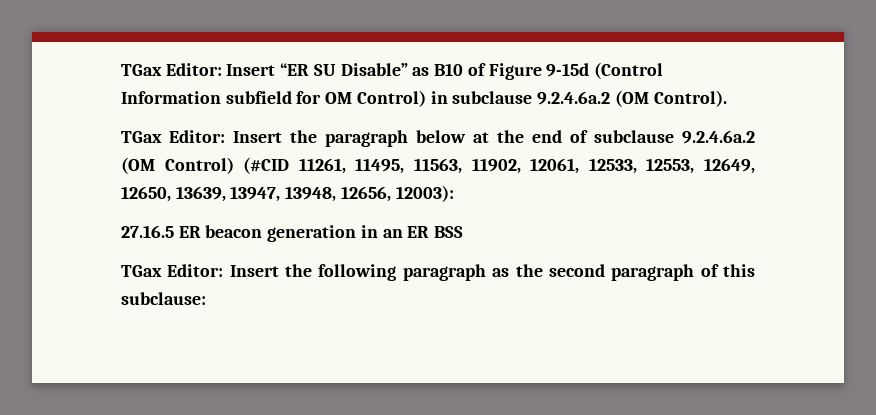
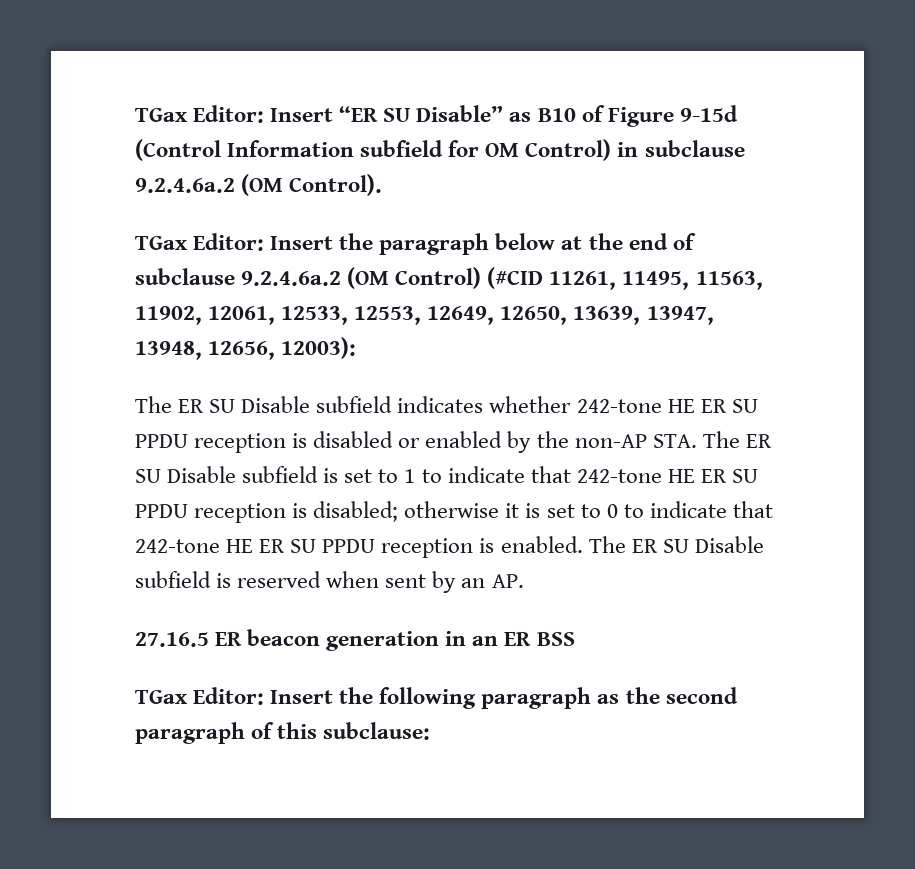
(454, 193) none -> [135,396,758,413] [135,431,772,453] [135,466,758,483] [135,501,773,523] [135,536,764,558] [135,571,524,593] // The ER SU Disable subfield indicates whether 242-tone HE ER SU PPDU reception is disabled or enabled by the non-AP STA. The ER SU Disable subfield is set to 1 to indicate that 242-tone HE ER SU PPDU reception is disabled; otherwise it is set to 0 to indicate that 242-tone HE ER SU PPDU reception is enabled. The ER SU Disable subfield is reserved when sent by an AP.

